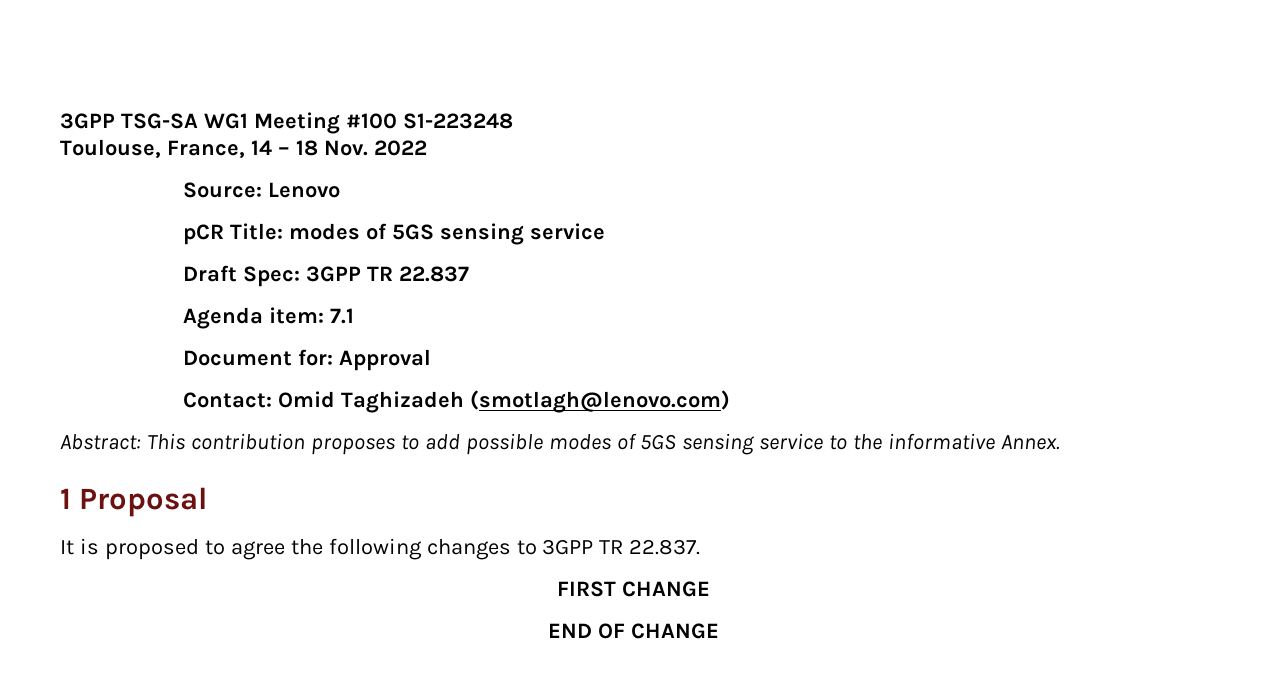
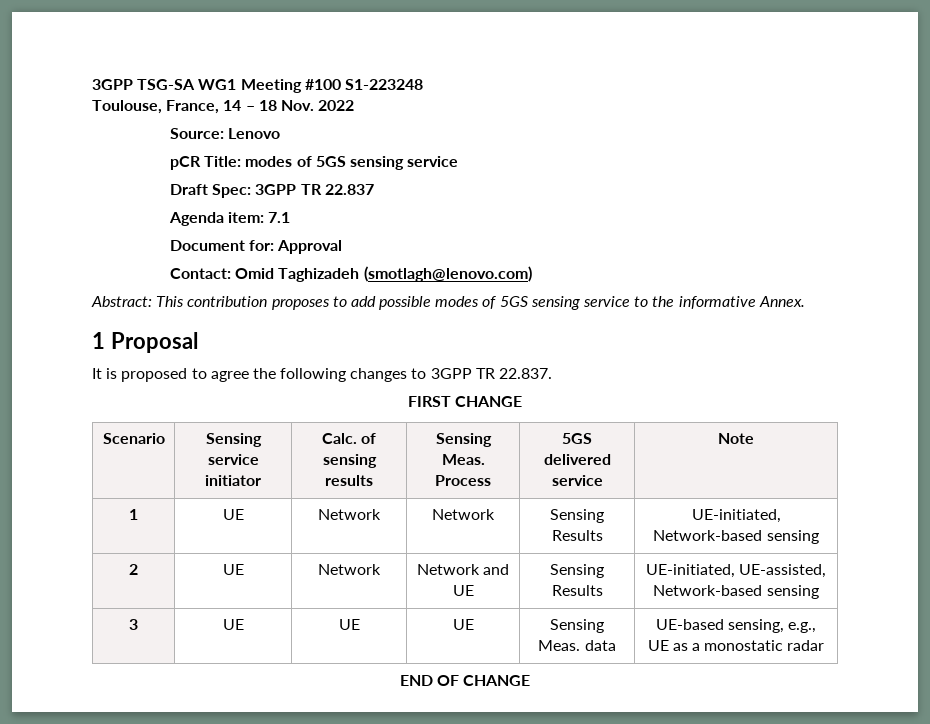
(710, 589) none -> [102,433,165,444] [205,433,262,447] [207,454,259,465] [205,475,261,486] [321,433,377,444] [322,454,377,468] [325,475,373,486] [435,433,492,447] [441,454,485,465] [435,475,491,486] [562,433,592,444] [543,454,611,465] [551,475,603,486] [718,433,754,444] [129,509,138,520] [222,509,244,520] [318,509,381,520] [432,509,495,520] [550,509,604,523] [551,530,603,541] [691,509,781,523] [653,530,819,544] [129,564,138,575] [222,564,244,575] [318,564,381,575] [416,564,510,575] [452,585,474,596] [550,564,604,578] [551,585,603,596] [645,564,827,578] [653,585,819,599] [129,619,138,630] [222,619,244,630] [338,619,360,630] [452,619,474,630] [550,619,604,633] [538,640,616,651] [655,619,817,633] [647,640,825,651] // Scenario | Sensing service initiator | Calc. of sensing results | Sensing Meas. Process | 5GS delivered service | Note // 1 | UE | Network | Network | Sensing Results | UE-initiated, Network-based sensing // 2 | UE | Network | Network and UE | Sensing Results | UE-initiated, UE-assisted, Network-based sensing // 3 | UE | UE | UE | Sensing Meas. data | UE-based sensing, e.g., UE as a monostatic radar

